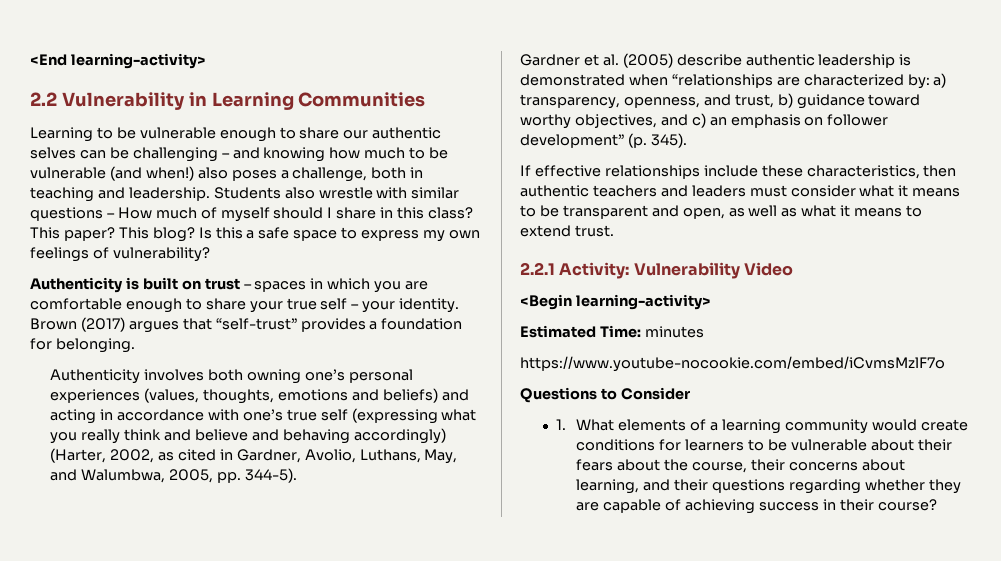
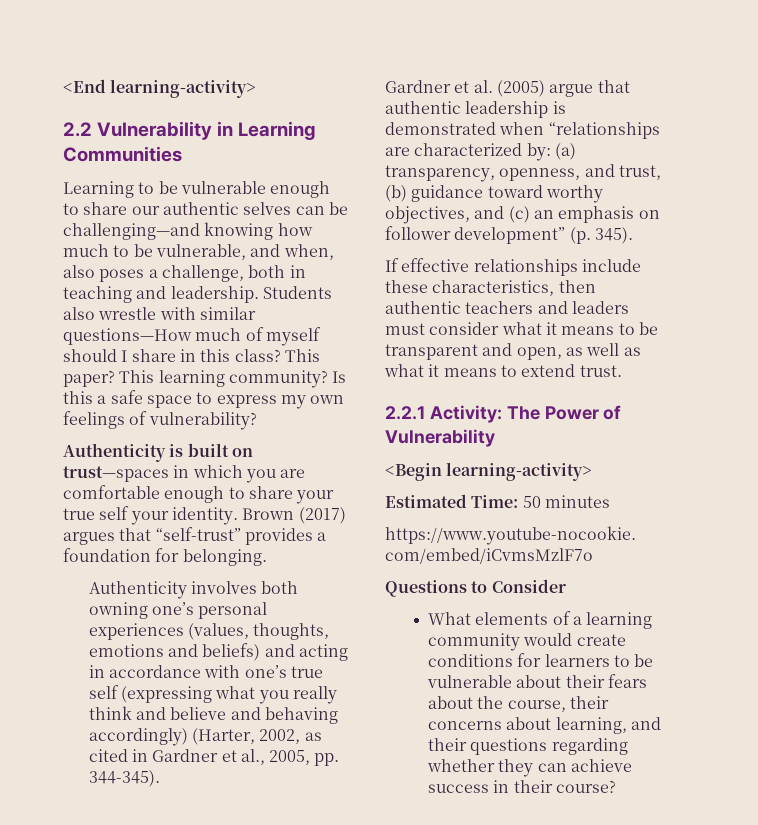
[132,147,260,162] challenging – and -> [63,223,200,240] challenging—and
[30,166,194,181] vulnerable (and when!) -> [155,244,334,260] vulnerable, and when,
[30,207,152,221] questions – How -> [63,328,192,345] questions—How
[152,227,195,242] blog? -> [158,370,328,388] learning community?
[204,278,307,292] trust – spaces -> [63,466,169,482] trust—spaces
[351,304,360,309] – -> (130, 513) none
[236,449,458,464] [50,469,166,483] Gardner, Avolio, Luthans, May, and Walumbwa, -> [152,749,265,765] Gardner et al.,
[244,468,297,483] 344-5). -> [88,770,160,787] 344-345).
[676,54,742,66] describe -> [549,80,630,97] argue that
[933,73,947,88] a) -> [554,143,576,160] (a)
[777,93,793,108] b) -> [385,185,407,202] (b)
[691,113,706,128] c) -> [508,206,530,223] (c)
[633,262,793,279] Vulnerability Video -> [506,405,622,420] [385,429,495,447] The Power of Vulnerability
(641, 331) none -> [522,496,541,508] 50
[556,419,567,430] 1. -> (566, 586) none
[576,499,755,514] are capable of achieving -> [537,759,633,772] can achieve

